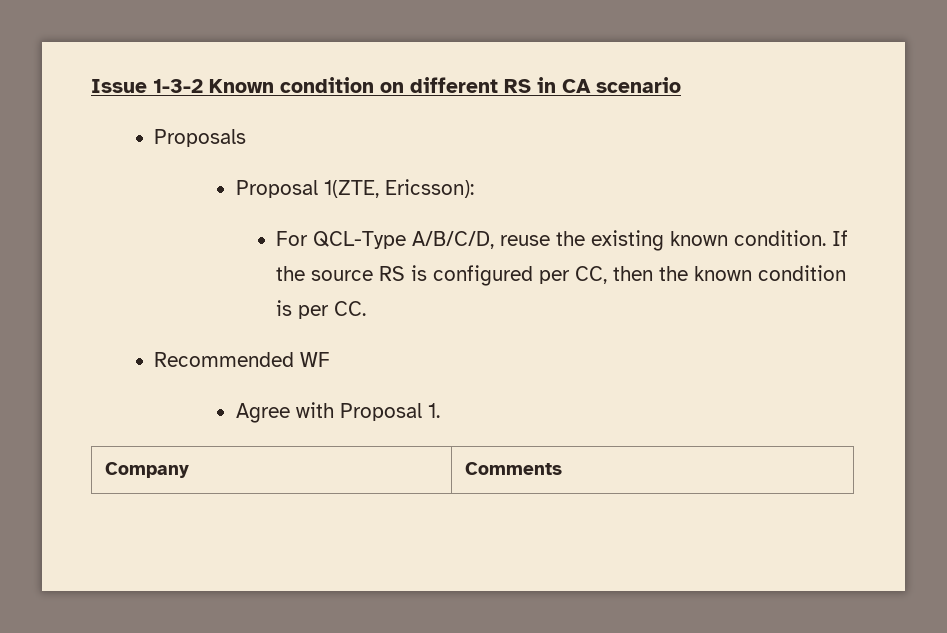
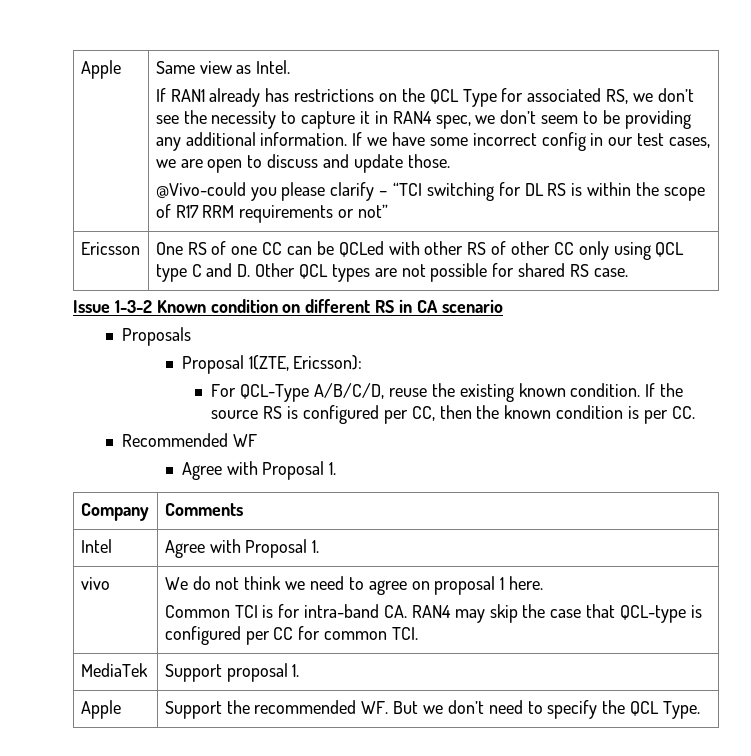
(91, 86) none -> [80,60,121,79] [155,60,291,74] [155,88,694,107] [155,110,691,129] [155,132,710,151] [155,154,450,173] [155,182,705,201] [155,204,388,223] [80,242,140,255] [155,241,685,260] [155,263,628,282] Apple | Same view as Intel. // If RAN1 already has restrictions on the QCL Type for associated RS, we don’t see the necessity to capture it in RAN4 spec, we don’t seem to be providing any additional information. If we have some incorrect config in our test cases, we are open to discuss and update those. // @Vivo-could you please clarify – “TCI switching for DL RS is within the scope of R17 RRM requirements or not” // Ericsson | One RS of one CC can be QCLed with other RS of other CC only using QCL type C and D. Other QCL types are not possible for shared RS case. //
(562, 468) none -> [80,539,112,553] [164,539,320,558] [80,577,110,590] [164,576,544,595] [164,604,702,623] [164,626,418,645] [80,663,148,677] [164,663,300,682] [80,700,121,719] [164,700,700,719] // Intel | Agree with Proposal 1. // vivo | We do not think we need to agree on proposal 1 here. // Common TCI is for intra-band CA. RAN4 may skip the case that QCL-type is configured per CC for common TCI. // MediaTek | Support proposal 1. // Apple | Support the recommended WF. But we don’t need to specify the QCL Type.

